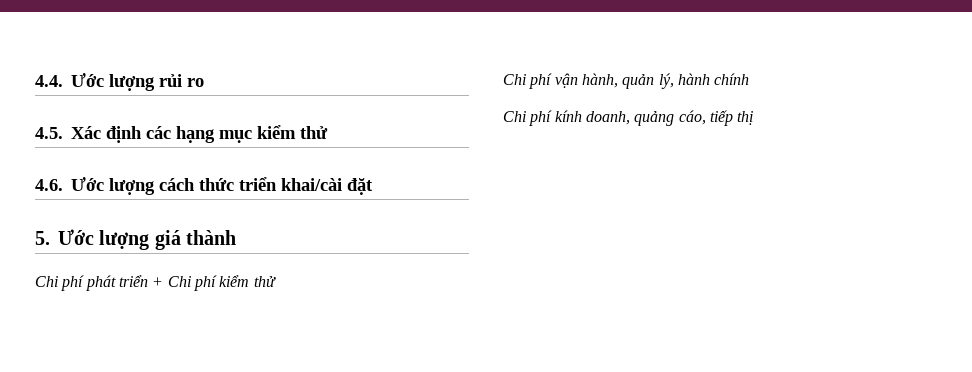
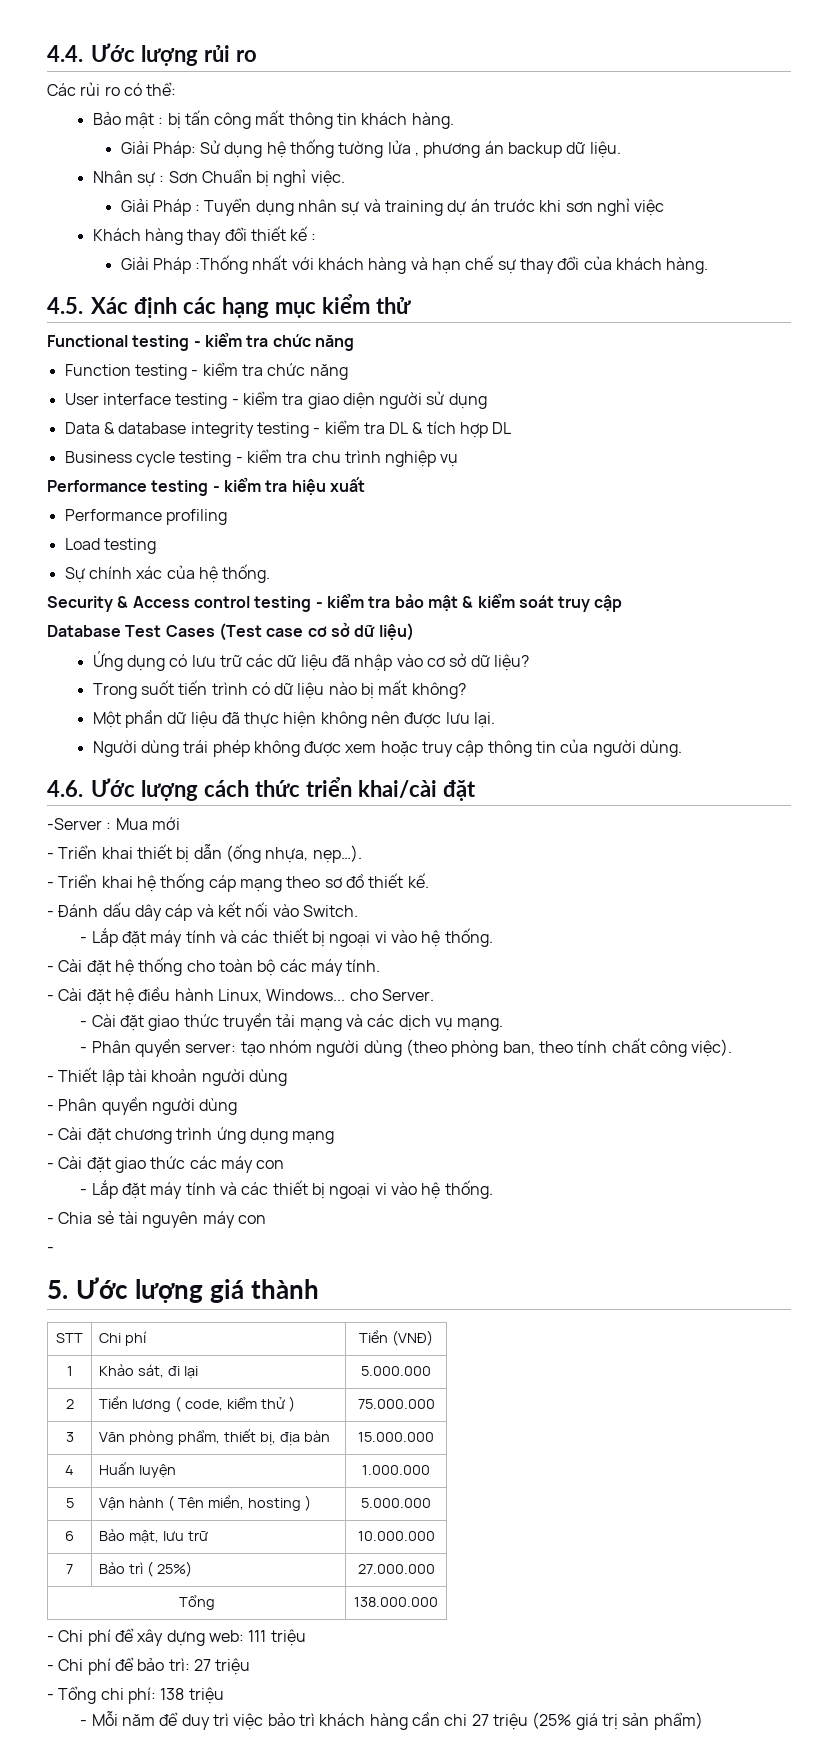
(204, 82) none -> [47,82,177,96] [92,110,454,129] [120,139,621,158] [92,169,345,187] [120,198,665,216] [92,226,317,245] [120,255,709,274] // Các rủi ro có thể: // Bảo mật : bị tấn công mất thông tin khách hàng. // Giải Pháp: Sử dụng hệ thống tường lửa , phương án backup dữ liệu. // Nhân sự : Sơn Chuẩn bị nghỉ việc. // Giải Pháp : Tuyển dụng nhân sự và training dự án trước khi sơn nghỉ việc // Khách hàng thay đổi thiết kế : // Giải Pháp :Thống nhất với khách hàng và hạn chế sự thay đổi của khách hàng.
(328, 132) none -> [47,332,354,351] [64,362,348,380] [64,391,487,409] [64,420,512,438] [64,449,459,467] [47,477,365,496] [64,509,227,525] [64,538,156,554] [64,564,271,583] [47,593,623,612] [47,622,414,641] [92,651,530,671] [92,680,466,699] [92,710,496,728] [92,739,683,757] // Functional testing - kiểm tra chức năng // Function testing - kiểm tra chức năng // User interface testing - kiểm tra giao diện người sử dụng // Data & database integrity testing - kiểm tra DL & tích hợp DL // Business cycle testing - kiểm tra chu trình nghiệp vụ // Performance testing - kiểm tra hiệu xuất // Performance profiling // Load testing // Sự chính xác của hệ thống. // Security & Access control testing - kiểm tra bảo mật & kiểm soát truy cập // Database Test Cases (Test case cơ sở dữ liệu) // Ứng dụng có lưu trữ các dữ liệu đã nhập vào cơ sở dữ liệu? // Trong suốt tiến trình có dữ liệu nào bị mất không? // Một phần dữ liệu đã thực hiện không nên được lưu lại. // Người dùng trái phép không được xem hoặc truy cập thông tin của người dùng.
(373, 186) none -> [47,817,180,830] [47,844,362,863] [47,873,429,892] [47,902,358,921] [80,928,493,947] [47,957,381,976] [47,987,434,1005] [80,1013,504,1031] [80,1038,733,1057] [47,1067,287,1086] [47,1097,238,1115] [47,1127,335,1144] [47,1156,285,1173] [80,1180,493,1199] [47,1210,266,1228] [47,1247,54,1253] // -Server : Mua mới // - Triển khai thiết bị dẫn (ống nhựa, nẹp…). // - Triển khai hệ thống cáp mạng theo sơ đồ thiết kế. // - Đánh dấu dây cáp và kết nối vào Switch. // - Lắp đặt máy tính và các thiết bị ngoại vi vào hệ thống. // - Cài đặt hệ thống cho toàn bộ các máy tính. // - Cài đặt hệ điều hành Linux, Windows... cho Server. // - Cài đặt giao thức truyền tải mạng và các dịch vụ mạng. // - Phân quyền server: tạo nhóm người dùng (theo phòng ban, theo tính chất công việc). // - Thiết lập tài khoản người dùng // - Phân quyền người dùng // - Cài đặt chương trình ứng dụng mạng // - Cài đặt giao thức các máy con // - Lắp đặt máy tính và các thiết bị ngoại vi vào hệ thống. // - Chia sẻ tài nguyên máy con // -
[35,275,276,291] [503,73,750,89] [503,110,754,126] // Chi phí phát triển + Chi phí kiểm thử // Chi phí vận hành, quản lý, hành chính // Chi phí kính doanh, quảng cáo, tiếp thị -> [56,1333,83,1343] [99,1331,147,1346] [359,1330,433,1346] [66,1366,73,1376] [99,1364,198,1379] [361,1366,431,1376] [65,1399,74,1409] [99,1396,295,1412] [357,1399,435,1409] [65,1432,74,1442] [99,1429,330,1446] [358,1432,434,1442] [65,1465,74,1475] [99,1462,176,1478] [362,1465,430,1475] [65,1498,74,1508] [99,1495,311,1511] [361,1498,431,1508] [65,1531,74,1541] [99,1529,208,1544] [357,1531,435,1541] [66,1564,73,1574] [99,1561,192,1577] [357,1564,435,1574] [178,1595,215,1610] [354,1597,438,1607] [47,1628,306,1646] [47,1657,251,1675] [47,1686,224,1704] [80,1711,703,1730] // STT | Chi phí | Tiền (VNĐ) // 1 | Khảo sát, đi lại | 5.000.000 // 2 | Tiền lương ( code, kiểm thử ) | 75.000.000 // 3 | Văn phòng phẩm, thiết bị, địa bàn | 15.000.000 // 4 | Huấn luyện | 1.000.000 // 5 | Vận hành ( Tên miền, hosting ) | 5.000.000 // 6 | Bảo mật, lưu trữ | 10.000.000 // 7 | Bảo trì ( 25%) | 27.000.000 // Tổng | 138.000.000 // - Chi phí để xây dựng web: 111 triệu // - Chi phí để bảo trì: 27 triệu // - Tổng chi phí: 138 triệu // - Mỗi năm để duy trì việc bảo trì khách hàng cần chi 27 triệu (25% giá trị sản phẩm)

